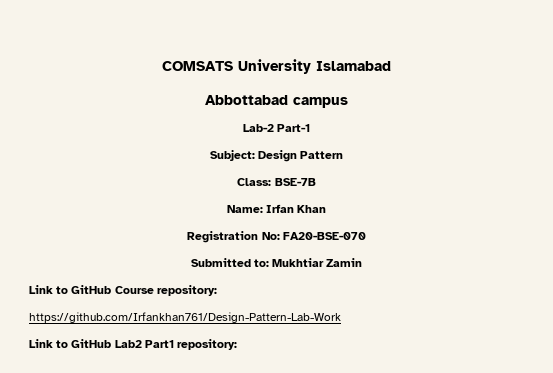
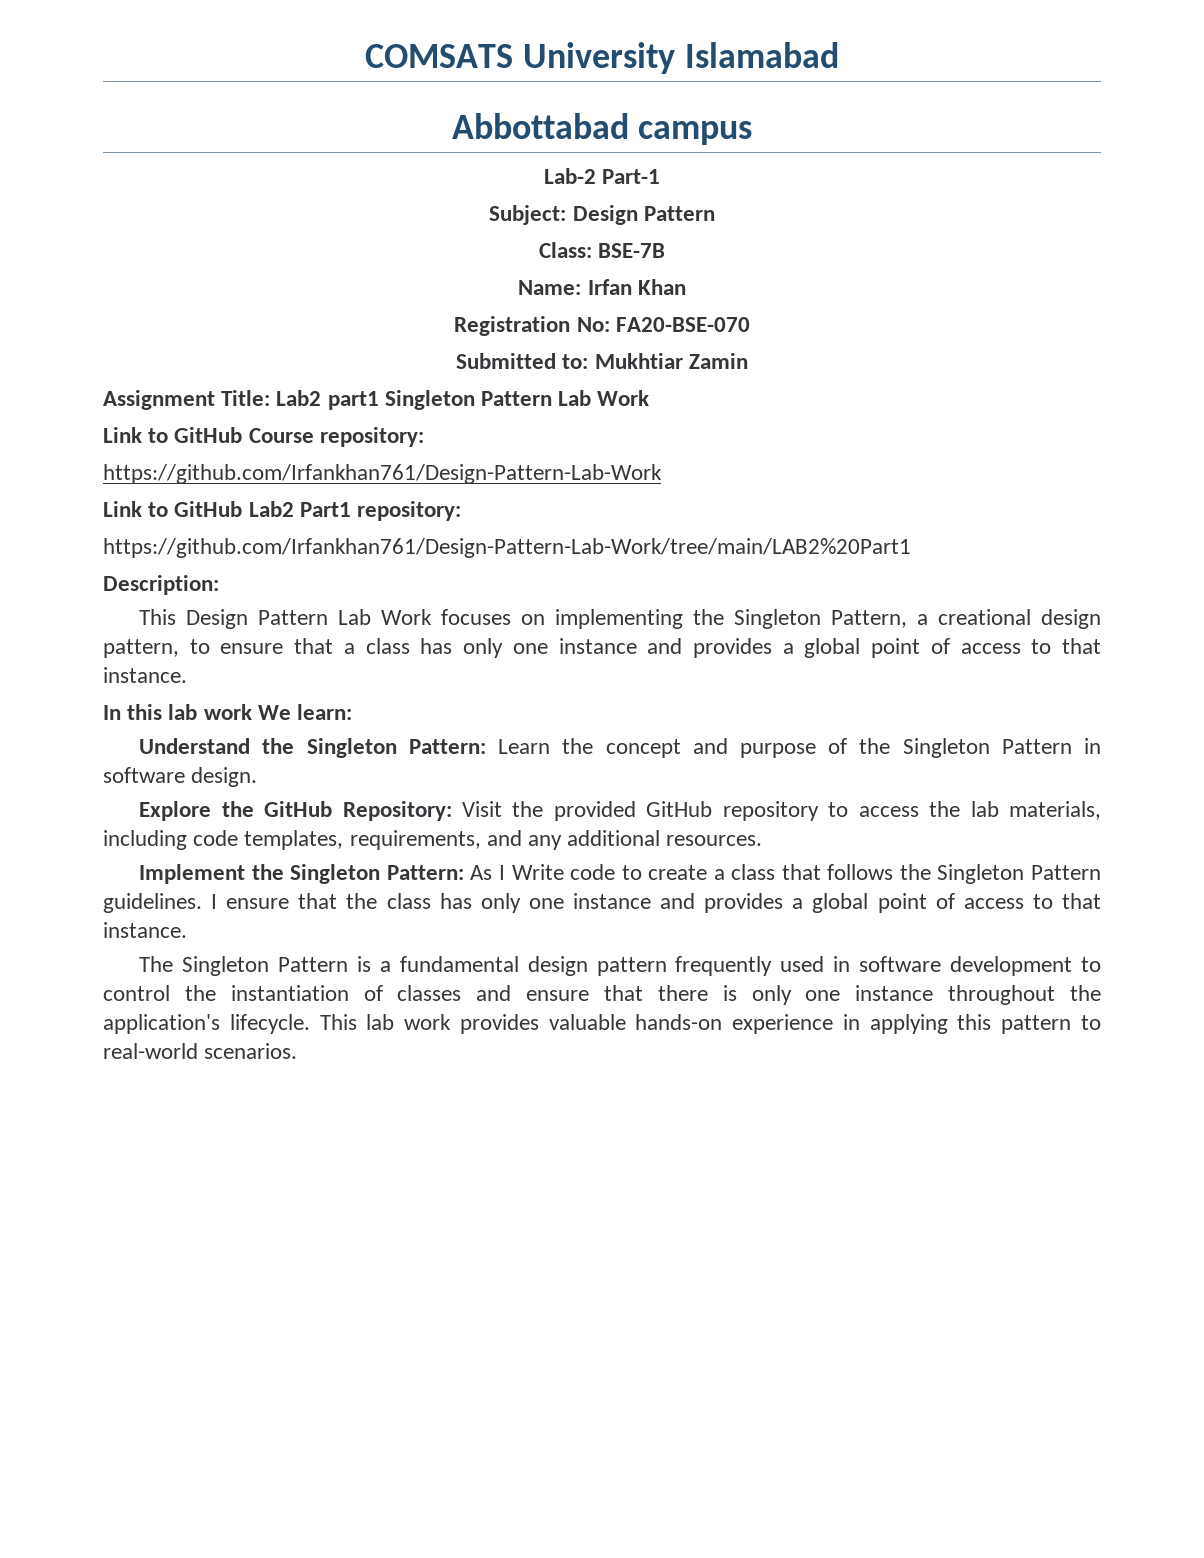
(363, 262) none -> [103,390,650,410] // Assignment Title: Lab2 part1 Singleton Pattern Lab Work
(238, 344) none -> [103,538,911,558] [103,575,219,595] [139,609,1101,629] [103,638,1101,658] [103,667,187,683] [103,704,353,720] [139,738,1101,758] [103,767,258,787] [139,801,1101,821] [103,830,763,850] [139,864,1102,884] [103,893,1101,913] [103,922,187,938] [139,956,1101,976] [103,985,1101,1005] [103,1014,1101,1034] [103,1043,298,1059] // https://github.com/Irfankhan761/Design-Pattern-Lab-Work/tree/main/LAB2%20Part1 // Description: // This Design Pattern Lab Work focuses on implementing the Singleton Pattern, a creational design pattern, to ensure that a class has only one instance and provides a global point of access to that instance. // In this lab work We learn: // Understand the Singleton Pattern: Learn the concept and purpose of the Singleton Pattern in software design. // Explore the GitHub Repository: Visit the provided GitHub repository to access the lab materials, including code templates, requirements, and any additional resources. // Implement the Singleton Pattern: As I Write code to create a class that follows the Singleton Pattern guidelines. I ensure that the class has only one instance and provides a global point of access to that instance. // The Singleton Pattern is a fundamental design pattern frequently used in software development to control the instantiation of classes and ensure that there is only one instance throughout the application's lifecycle. This lab work provides valuable hands-on experience in applying this pattern to real-world scenarios.

